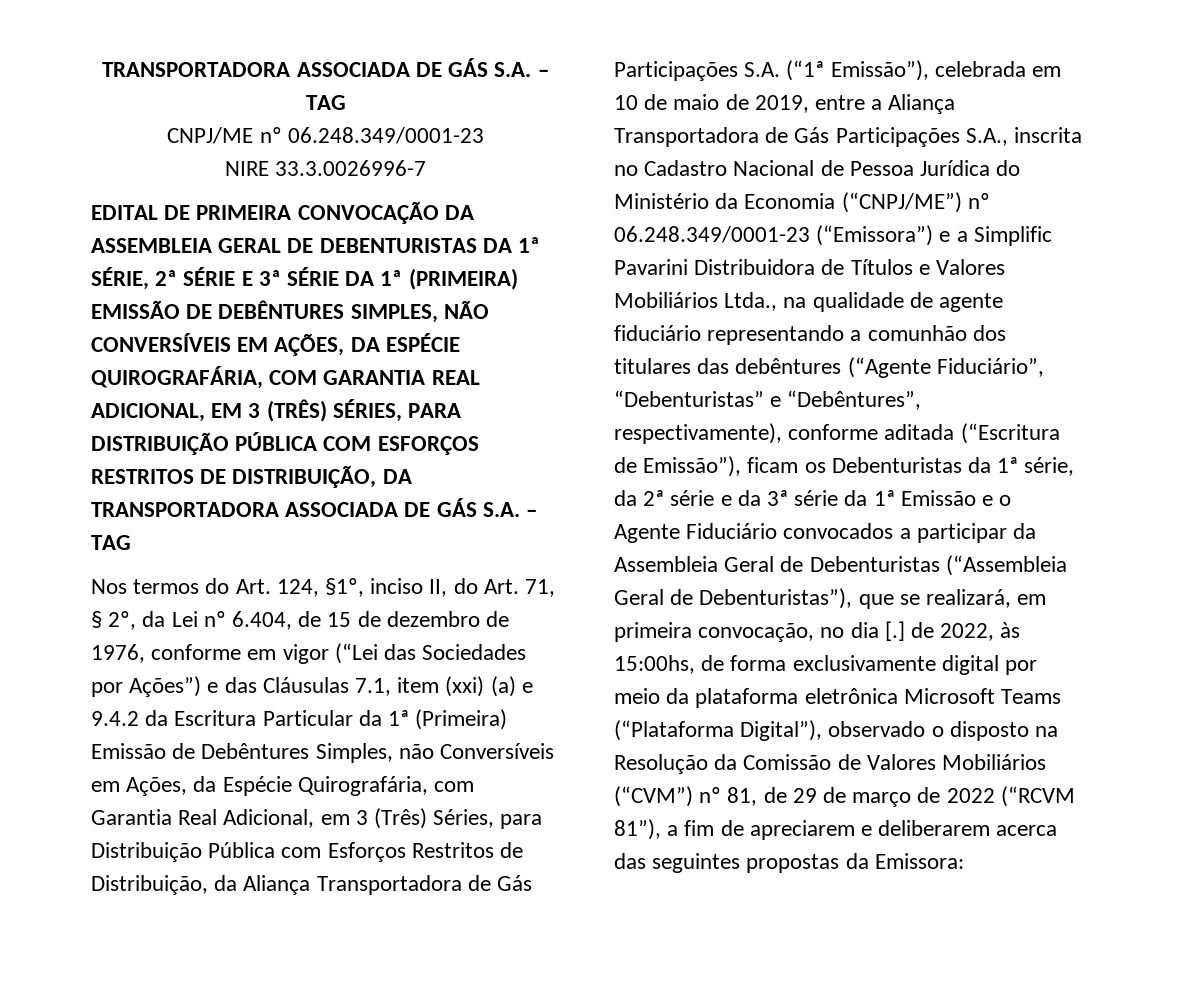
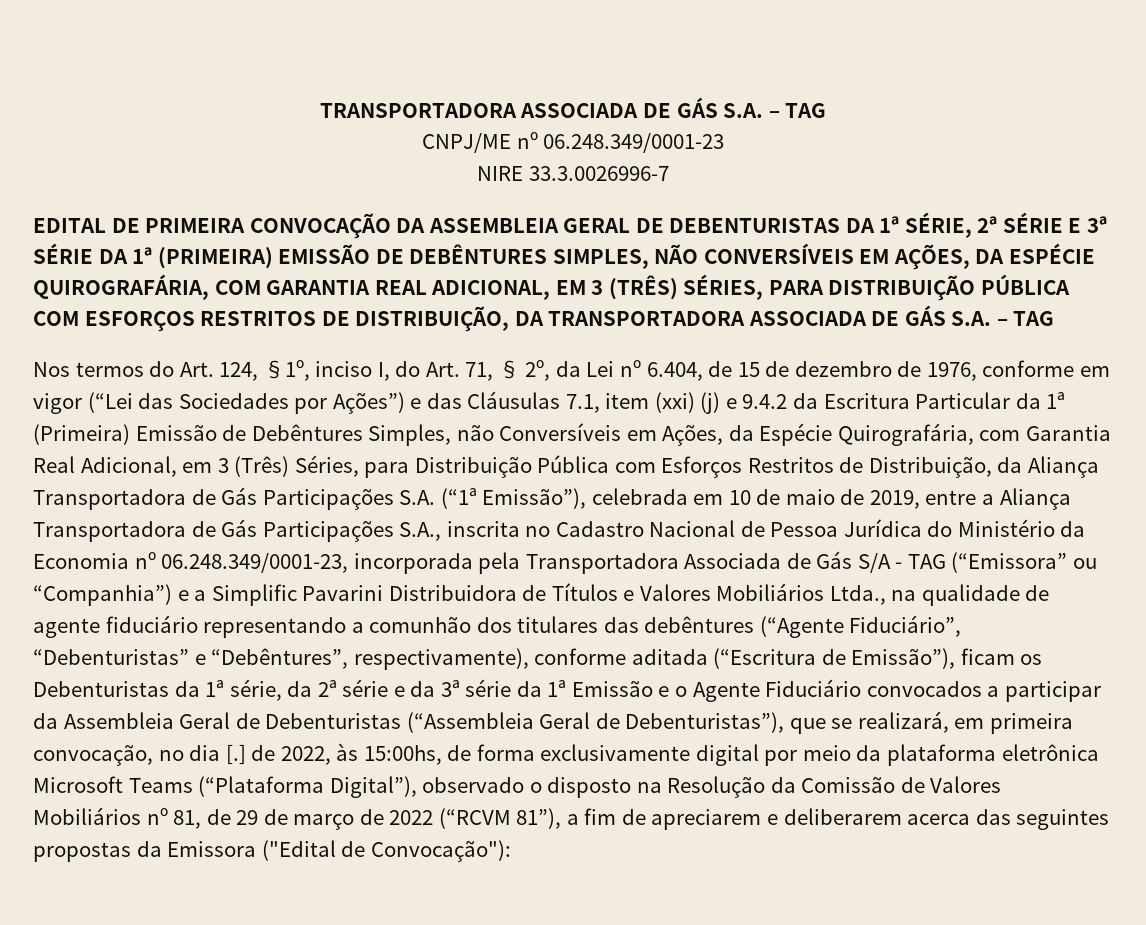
[429,579,448,597] II, -> [377,362,390,381] I,
[490,676,516,697] (a) -> [700,392,721,414] (j)
[841,192,990,213] [614,225,934,246] (“CNPJ/ME”) nº 06.248.349/0001-23 (“Emissora”) -> [134,551,1097,574] [33,584,172,606] nº 06.248.349/0001-23, incorporada pela Transportadora Associada de Gás S/A - TAG (“Emissora” ou “Companhia”)
[614,786,693,807] (“CVM”) -> (141, 816) none
[874,853,964,869] Emissora: -> [167,840,511,862] Emissora ("Edital de Convocação"):

